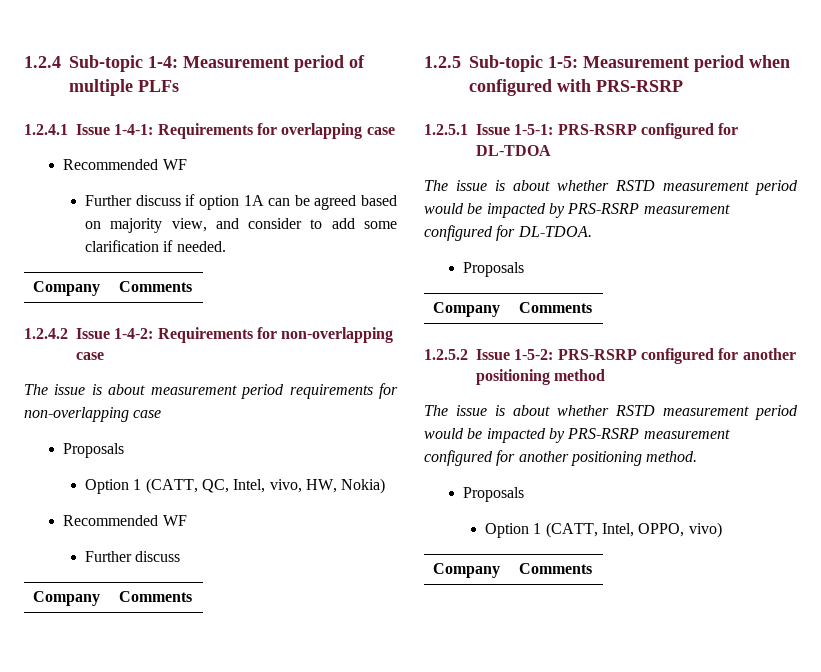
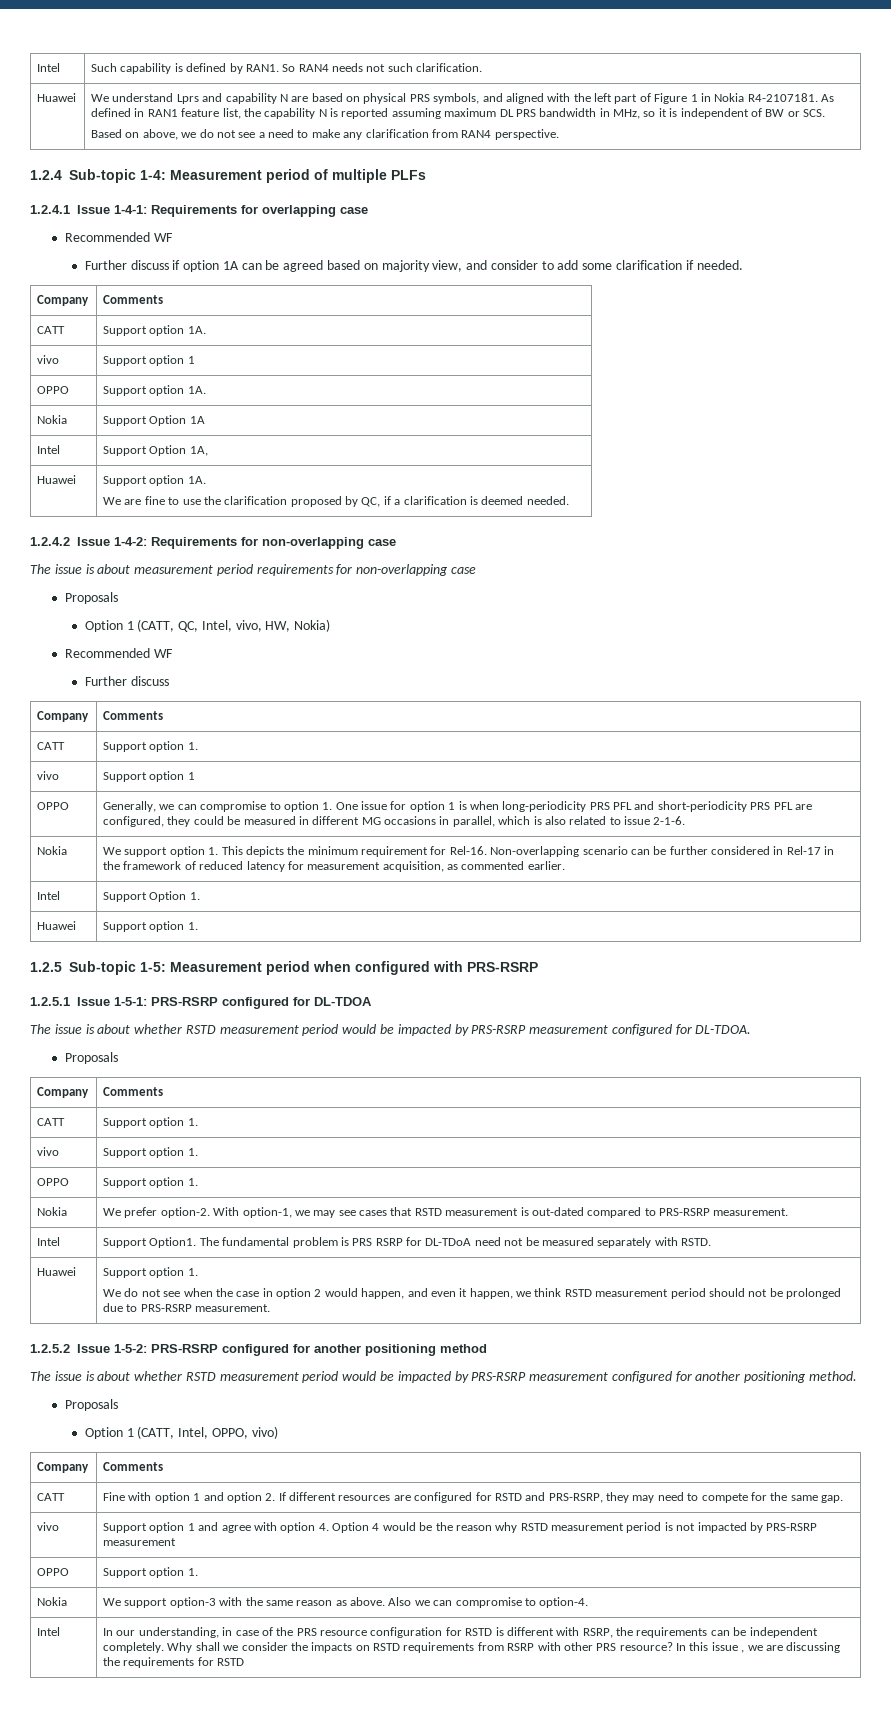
(24, 62) none -> [37,63,61,72] [91,63,483,74] [37,93,77,102] [91,93,835,104] [91,108,826,119] [91,129,559,140] Intel | Such capability is defined by RAN1. So RAN4 needs not such clarification. // Huawei | We understand Lprs and capability N are based on physical PRS symbols, and aligned with the left part of Figure 1 in Nokia R4-2107181. As defined in RAN1 feature list, the capability N is reported assuming maximum DL PRS bandwidth in MHz, so it is independent of BW or SCS. // Based on above, we do not see a need to make any clarification from RAN4 perspective. //
(193, 286) none -> [37,326,66,334] [103,325,206,336] [37,355,60,364] [103,355,195,366] [37,386,70,394] [103,385,206,396] [37,415,68,424] [103,415,205,426] [37,445,61,454] [103,445,208,456] [37,475,77,484] [103,475,206,486] [103,496,569,507] // CATT | Support option 1A. // vivo | Support option 1 // OPPO | Support option 1A. // Nokia | Support Option 1A // Intel | Support Option 1A, // Huawei | Support option 1A. // We are fine to use the clarification proposed by QC, if a clarification is deemed needed.
(193, 596) none -> [37,742,66,750] [103,741,198,752] [37,771,60,780] [103,771,195,782] [37,802,70,810] [103,801,812,812] [103,816,686,827] [37,846,68,855] [103,846,835,857] [103,861,565,872] [37,891,61,900] [103,891,200,902] [37,921,77,930] [103,921,198,932] // CATT | Support option 1. // vivo | Support option 1 // OPPO | Generally, we can compromise to option 1. One issue for option 1 is when long-periodicity PRS PFL and short-periodicity PRS PFL are configured, they could be measured in different MG occasions in parallel, which is also related to issue 2-1-6. // Nokia | We support option 1. This depicts the minimum requirement for Rel-16. Non-overlapping scenario can be further considered in Rel-17 in the framework of reduced latency for measurement acquisition, as commented earlier. // Intel | Support Option 1. // Huawei | Support option 1.
(593, 307) none -> [37,1118,66,1126] [103,1117,198,1128] [37,1147,60,1156] [103,1147,198,1158] [37,1178,70,1186] [103,1177,198,1188] [37,1207,68,1216] [103,1207,789,1218] [37,1237,61,1246] [103,1237,712,1248] [37,1267,77,1276] [103,1267,198,1278] [103,1288,842,1299] [103,1303,271,1312] // CATT | Support option 1. // vivo | Support option 1. // OPPO | Support option 1. // Nokia | We prefer option-2. With option-1, we may see cases that RSTD measurement is out-dated compared to PRS-RSRP measurement. // Intel | Support Option1. The fundamental problem is PRS RSRP for DL-TDoA need not be measured separately with RSTD. // Huawei | Support option 1. // We do not see when the case in option 2 would happen, and even it happen, we think RSTD measurement period should not be prolonged due to PRS-RSRP measurement.
(593, 568) none -> [37,1493,66,1501] [103,1492,844,1503] [37,1522,60,1531] [103,1522,818,1533] [103,1538,177,1546] [37,1568,70,1576] [103,1567,198,1578] [37,1597,68,1606] [103,1597,589,1608] [37,1627,61,1636] [103,1627,818,1638] [103,1642,841,1653] [103,1657,245,1668] // CATT | Fine with option 1 and option 2. If different resources are configured for RSTD and PRS-RSRP, they may need to compete for the same gap. // vivo | Support option 1 and agree with option 4. Option 4 would be the reason why RSTD measurement period is not impacted by PRS-RSRP measurement // OPPO | Support option 1. // Nokia | We support option-3 with the same reason as above. Also we can compromise to option-4. // Intel | In our understanding, in case of the PRS resource configuration for RSTD is different with RSRP, the requirements can be independent completely. Why shall we consider the impacts on RSTD requirements from RSRP with other PRS resource? In this issue , we are discussing the requirements for RSTD

